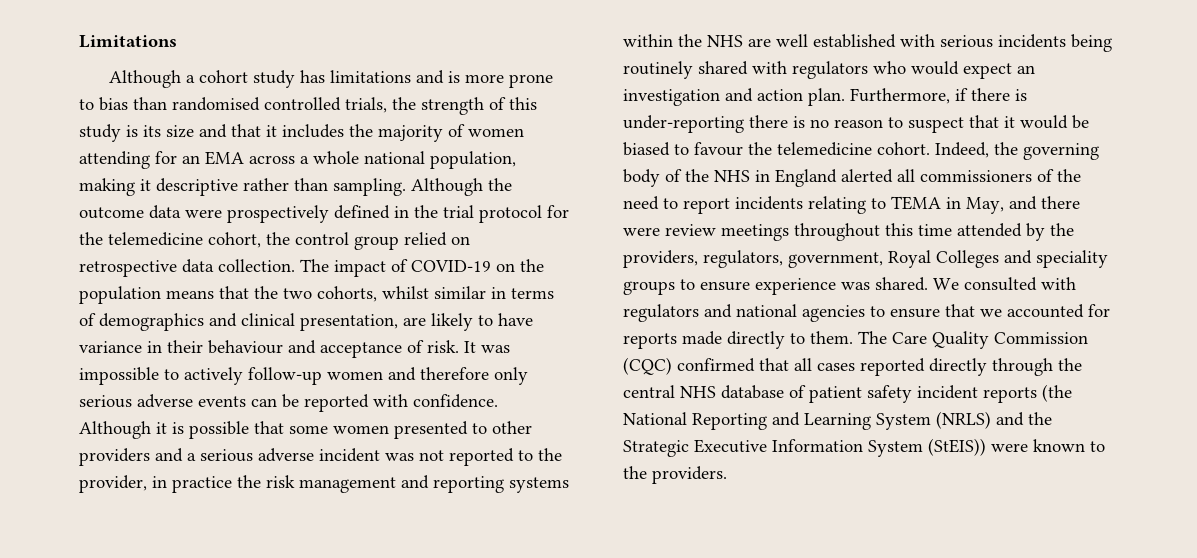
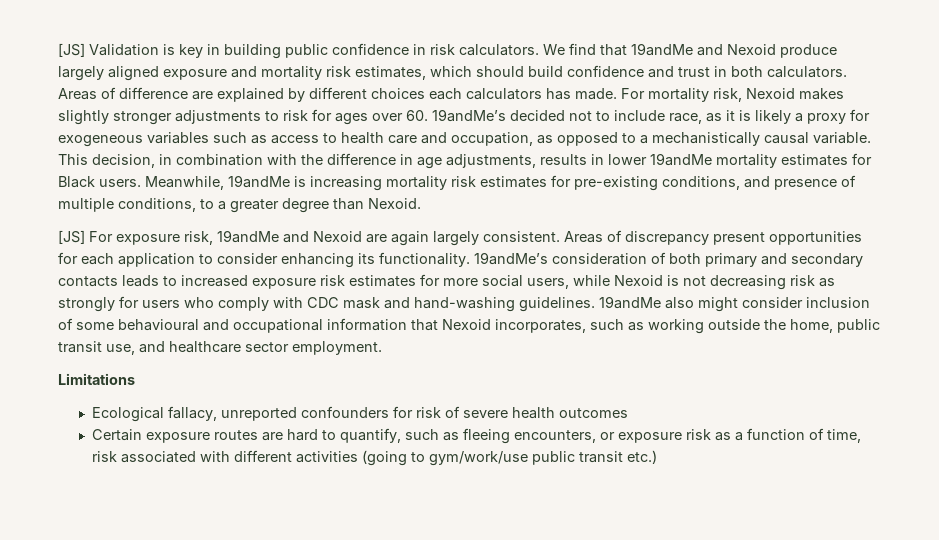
[79,35,177,48] [108,70,553,88] [79,97,537,115] [79,124,524,142] [79,151,516,169] [79,178,512,196] [79,205,569,223] [79,232,470,250] [79,259,544,277] [79,286,554,304] [79,313,533,331] [79,340,510,358] [79,367,528,385] [79,394,498,412] [79,421,532,439] [79,448,562,466] [79,475,569,493] [623,34,1112,52] [623,61,1035,79] [623,88,1027,106] [623,115,1089,133] [623,142,1099,160] [623,169,1081,187] [623,196,1080,214] [623,223,1074,241] [623,250,1108,268] [623,277,1076,295] [623,304,1110,322] [623,331,1088,349] [623,357,1082,376] [623,384,1072,403] [623,411,1052,430] [623,438,1105,457] [623,466,727,484] Limitations // Although a cohort study has limitations and is more prone to bias than randomised controlled trials, the strength of this study is its size and that it includes the majority of women attending for an EMA across a whole national population, making it descriptive rather than sampling. Although the outcome data were prospectively defined in the trial protocol for the telemedicine cohort, the control group relied on retrospective data collection. The impact of COVID-19 on the population means that the two cohorts, whilst similar in terms of demographics and clinical presentation, are likely to have variance in their behaviour and acceptance of risk. It was impossible to actively follow-up women and therefore only serious adverse events can be reported with confidence. Although it is possible that some women presented to other providers and a serious adverse incident was not reported to the provider, in practice the risk management and reporting systems within the NHS are well established with serious incidents being routinely shared with regulators who would expect an investigation and action plan. Furthermore, if there is under-reporting there is no reason to suspect that it would be biased to favour the telemedicine cohort. Indeed, the governing body of the NHS in England alerted all commissioners of the need to report incidents relating to TEMA in May, and there were review meetings throughout this time attended by the providers, regulators, government, Royal Colleges and speciality groups to ensure experience was shared. We consulted with regulators and national agencies to ensure that we accounted for reports made directly to them. The Care Quality Commission (CQC) confirmed that all cases reported directly through the central NHS database of patient safety incident reports (the National Reporting and Learning System (NRLS) and the Strategic Executive Information System (StEIS)) were known to the providers. -> [58,43,837,59] [58,65,847,81] [58,87,844,102] [58,109,870,125] [58,132,871,147] [58,153,872,169] [58,175,856,191] [58,198,421,213] [58,230,862,246] [58,252,863,268] [58,274,835,290] [58,296,870,312] [58,318,880,334] [58,341,382,355] [58,373,135,385] [91,406,628,422] [91,428,861,444] [91,450,657,466] [JS] Validation is key in building public confidence in risk calculators. We find that 19andMe and Nexoid produce largely aligned exposure and mortality risk estimates, which should build confidence and trust in both calculators. Areas of difference are explained by different choices each calculators has made. For mortality risk, Nexoid makes slightly stronger adjustments to risk for ages over 60. 19andMe’s decided not to include race, as it is likely a proxy for exogeneous variables such as access to health care and occupation, as opposed to a mechanistically causal variable. This decision, in combination with the difference in age adjustments, results in lower 19andMe mortality estimates for Black users. Meanwhile, 19andMe is increasing mortality risk estimates for pre-existing conditions, and presence of multiple conditions, to a greater degree than Nexoid. // [JS] For exposure risk, 19andMe and Nexoid are again largely consistent. Areas of discrepancy present opportunities for each application to consider enhancing its functionality. 19andMe’s consideration of both primary and secondary contacts leads to increased exposure risk estimates for more social users, while Nexoid is not decreasing risk as strongly for users who comply with CDC mask and hand-washing guidelines. 19andMe also might consider inclusion of some behavioural and occupational information that Nexoid incorporates, such as working outside the home, public transit use, and healthcare sector employment. // Limitations // Ecological fallacy, unreported confounders for risk of severe health outcomes // Certain exposure routes are hard to quantify, such as fleeing encounters, or exposure risk as a function of time, risk associated with different activities (going to gym/work/use public transit etc.)

